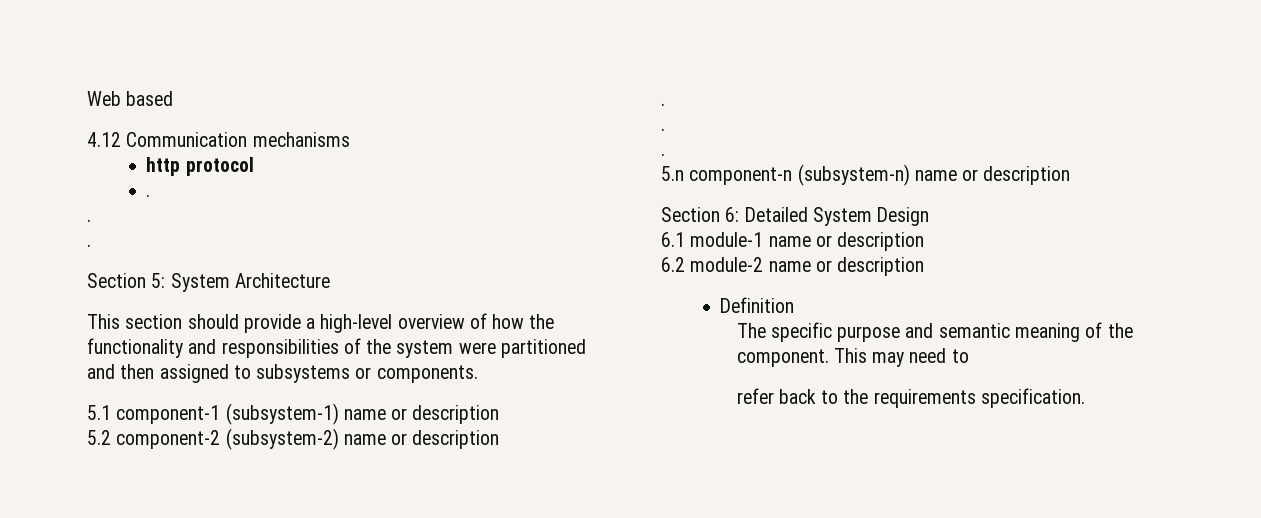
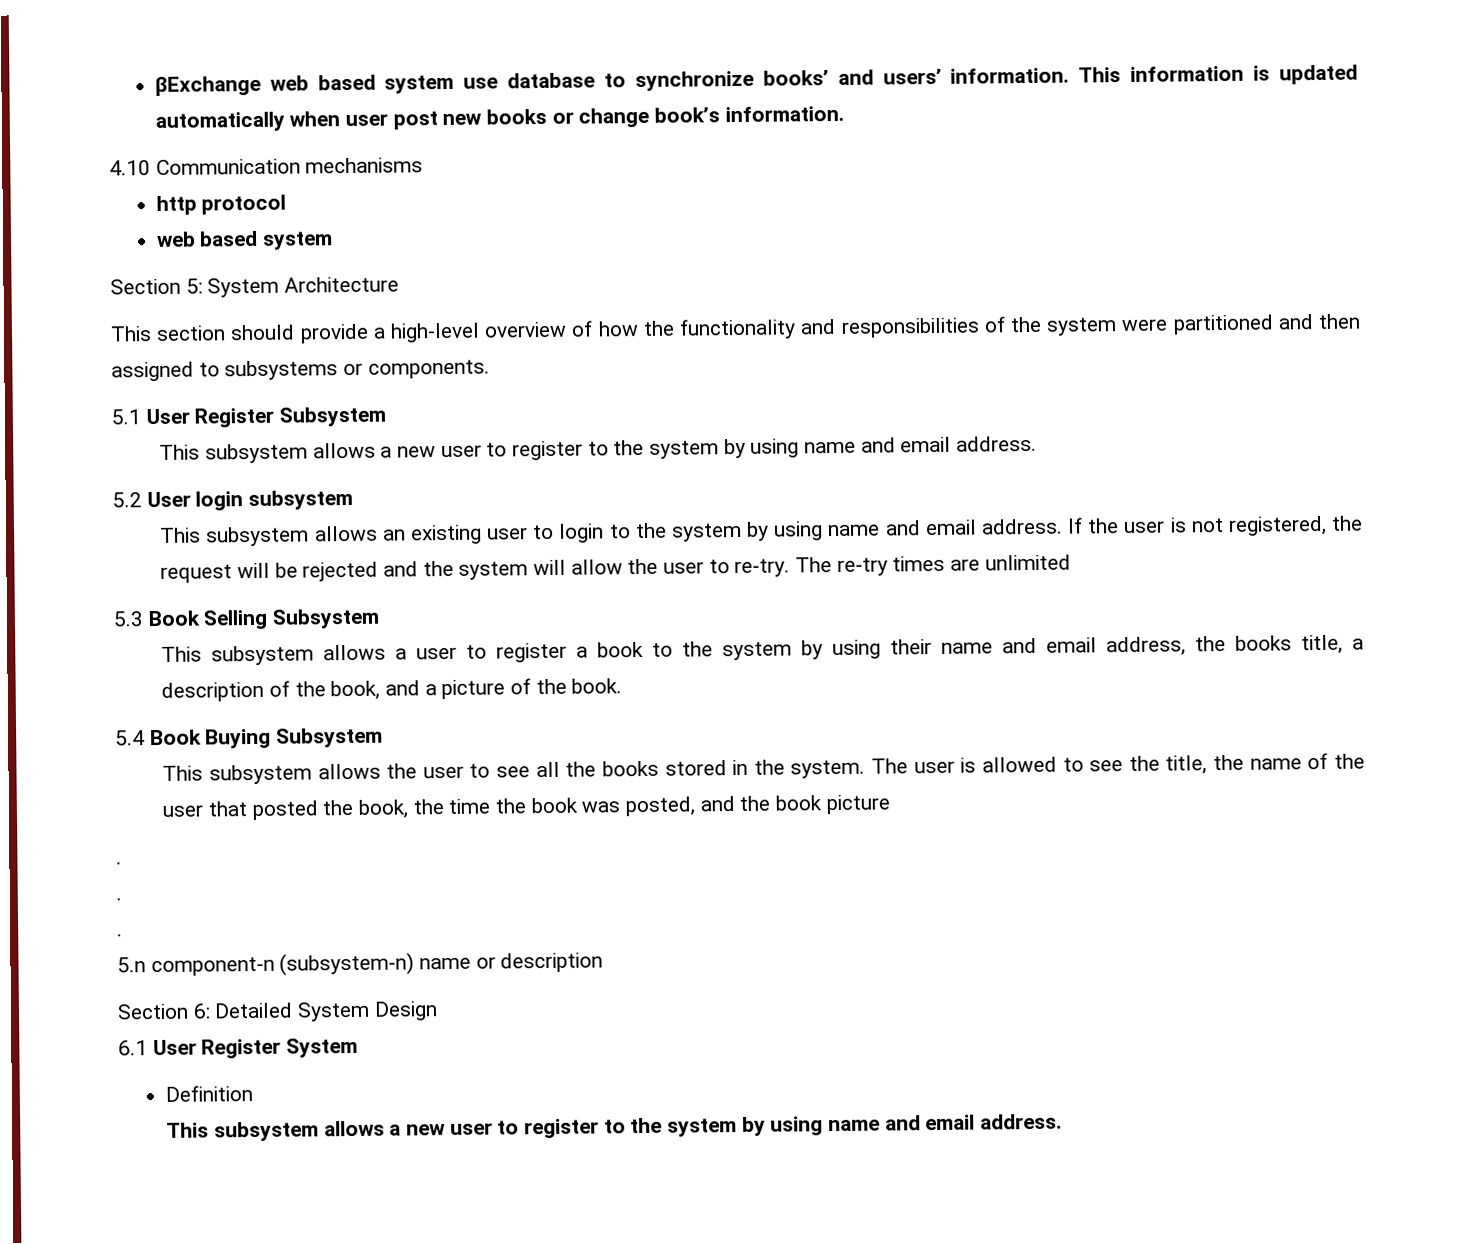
[87,91,174,106] [87,132,121,147] Web based // 4.12 -> [154,64,1358,96] [154,105,844,132] [109,160,151,176] βExchange web based system use database to synchronize books’ and users’ information. This information is updated automatically when user post new books or change book’s information. // 4.10
[146,194,151,197] [87,219,91,222] [87,244,91,247] . // . // . -> [155,230,334,250] web based system
[116,403,500,425] [87,428,500,450] component-1 (subsystem-1) name or description // 5.2 component-2 (subsystem-2) name or description -> [145,406,387,428] [159,435,1037,464] [112,489,354,511] [160,515,1363,547] [160,554,1071,583] [113,608,381,630] [161,634,1364,666] [161,678,623,702] [115,727,384,749] [162,752,1365,785] [162,794,890,821] User Register Subsystem // This subsystem allows a new user to register to the system by using name and email address. // 5.2 User login subsystem // This subsystem allows an existing user to login to the system by using name and email address. If the user is not registered, the request will be rejected and the system will allow the user to re-try. The re-try times are unlimited // 5.3 Book Selling Subsystem // This subsystem allows a user to register a book to the system by using their name and email address, the books title, a description of the book, and a picture of the book. // 5.4 Book Buying Subsystem // This subsystem allows the user to see all the books stored in the system. The user is allowed to see the title, the name of the user that posted the book, the time the book was posted, and the book picture
[690,232,925,251] [661,257,925,276] [720,297,795,313] [736,322,1133,342] [736,348,969,367] [736,388,1085,408] module-1 name or description // 6.2 module-2 name or description // Definition // The specific purpose and semantic meaning of the component. This may need to // refer back to the requirements specification. -> [152,1037,359,1059] [164,1085,253,1102] [166,1113,1062,1142] User Register System // Definition // This subsystem allows a new user to register to the system by using name and email address.

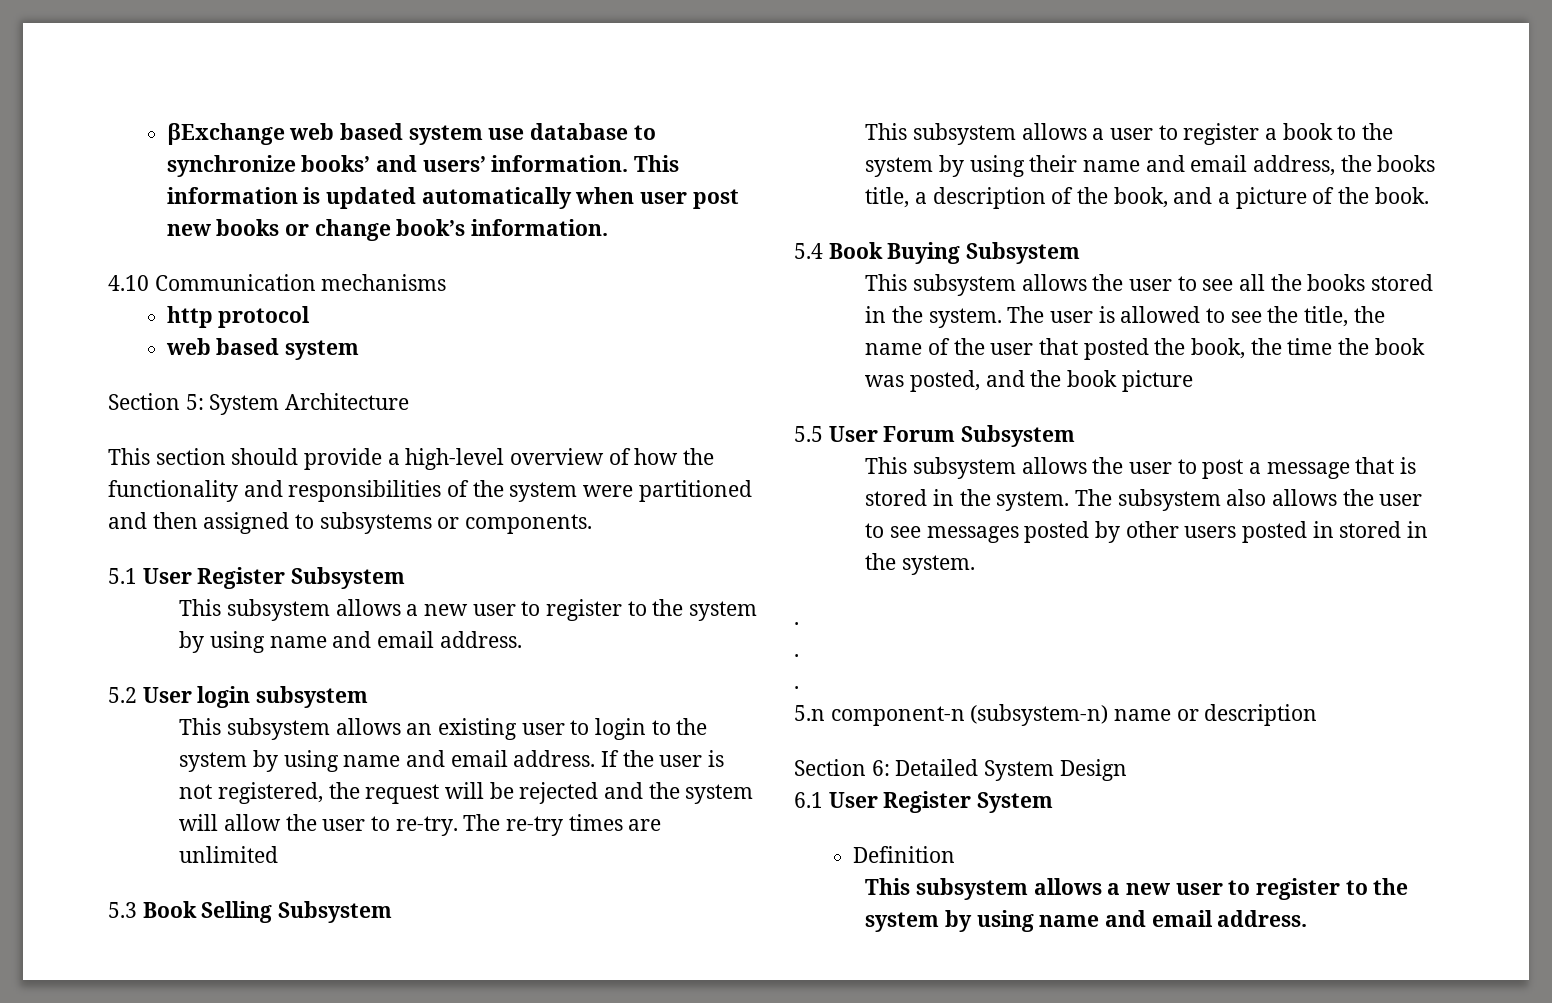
(890, 804) none -> [794,425,1076,447] [865,457,1417,479] [865,489,1423,511] [865,521,1429,543] [865,553,976,575] // 5.5 User Forum Subsystem // This subsystem allows the user to post a message that is stored in the system. The subsystem also allows the user to see messages posted by other users posted in stored in the system.

